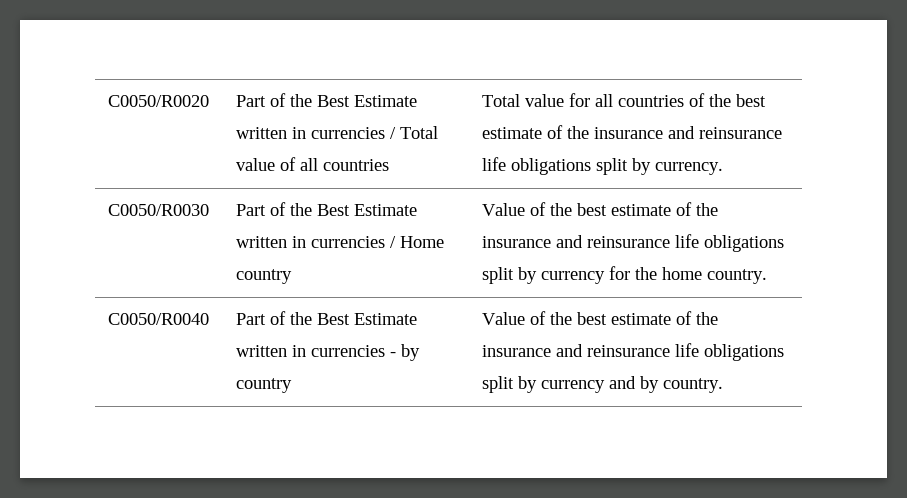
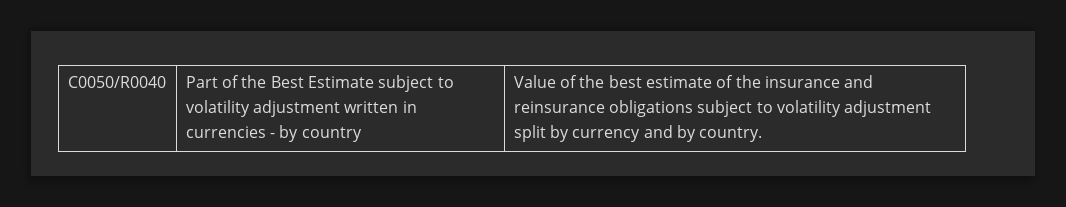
[108,95,210,107] [236,93,418,107] [236,126,439,139] [236,157,390,171] [482,93,767,107] [482,125,783,139] [482,157,724,175] [108,204,210,216] [236,202,418,216] [236,236,445,248] [236,269,293,284] [482,202,719,216] [482,234,785,252] [482,266,768,284] C0050/R0020 | Part of the Best Estimate written in currencies / Total value of all countries | Total value for all countries of the best estimate of the insurance and reinsurance life obligations split by currency. // C0050/R0030 | Part of the Best Estimate written in currencies / Home country | Value of the best estimate of the insurance and reinsurance life obligations split by currency for the home country. // -> (67, 82) none
(418, 319) none -> [378,75,454,92] [185,100,340,117] subject to volatility adjustment
[675,343,785,361] life obligations -> [608,100,932,117] obligations subject to volatility adjustment

